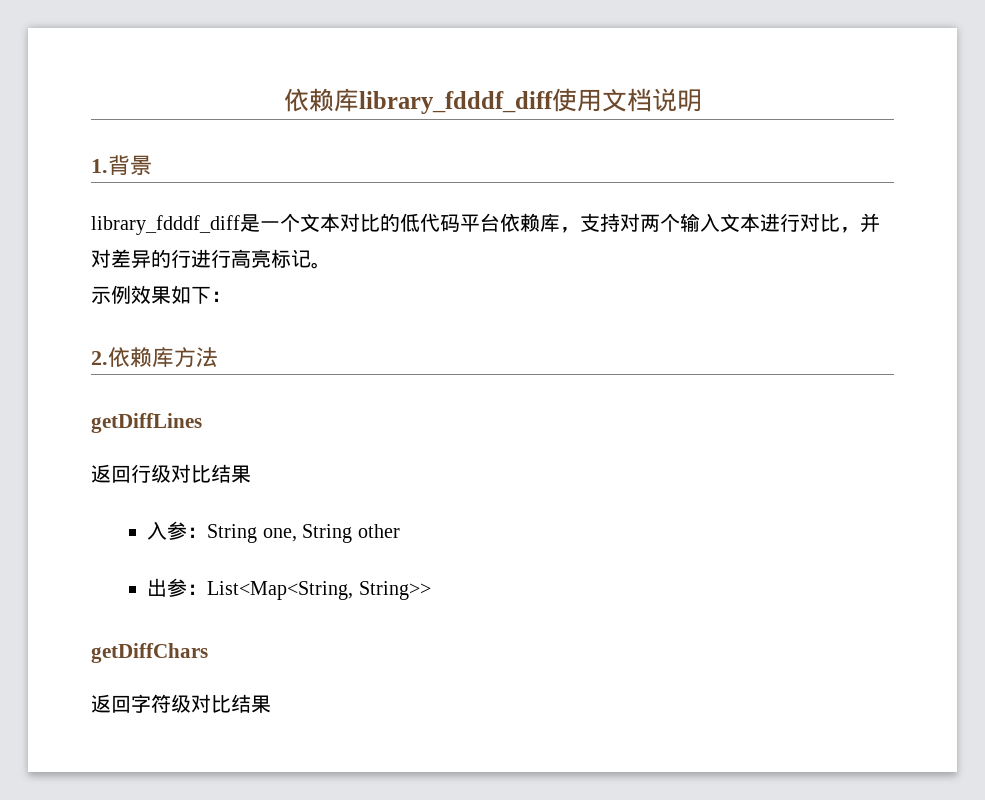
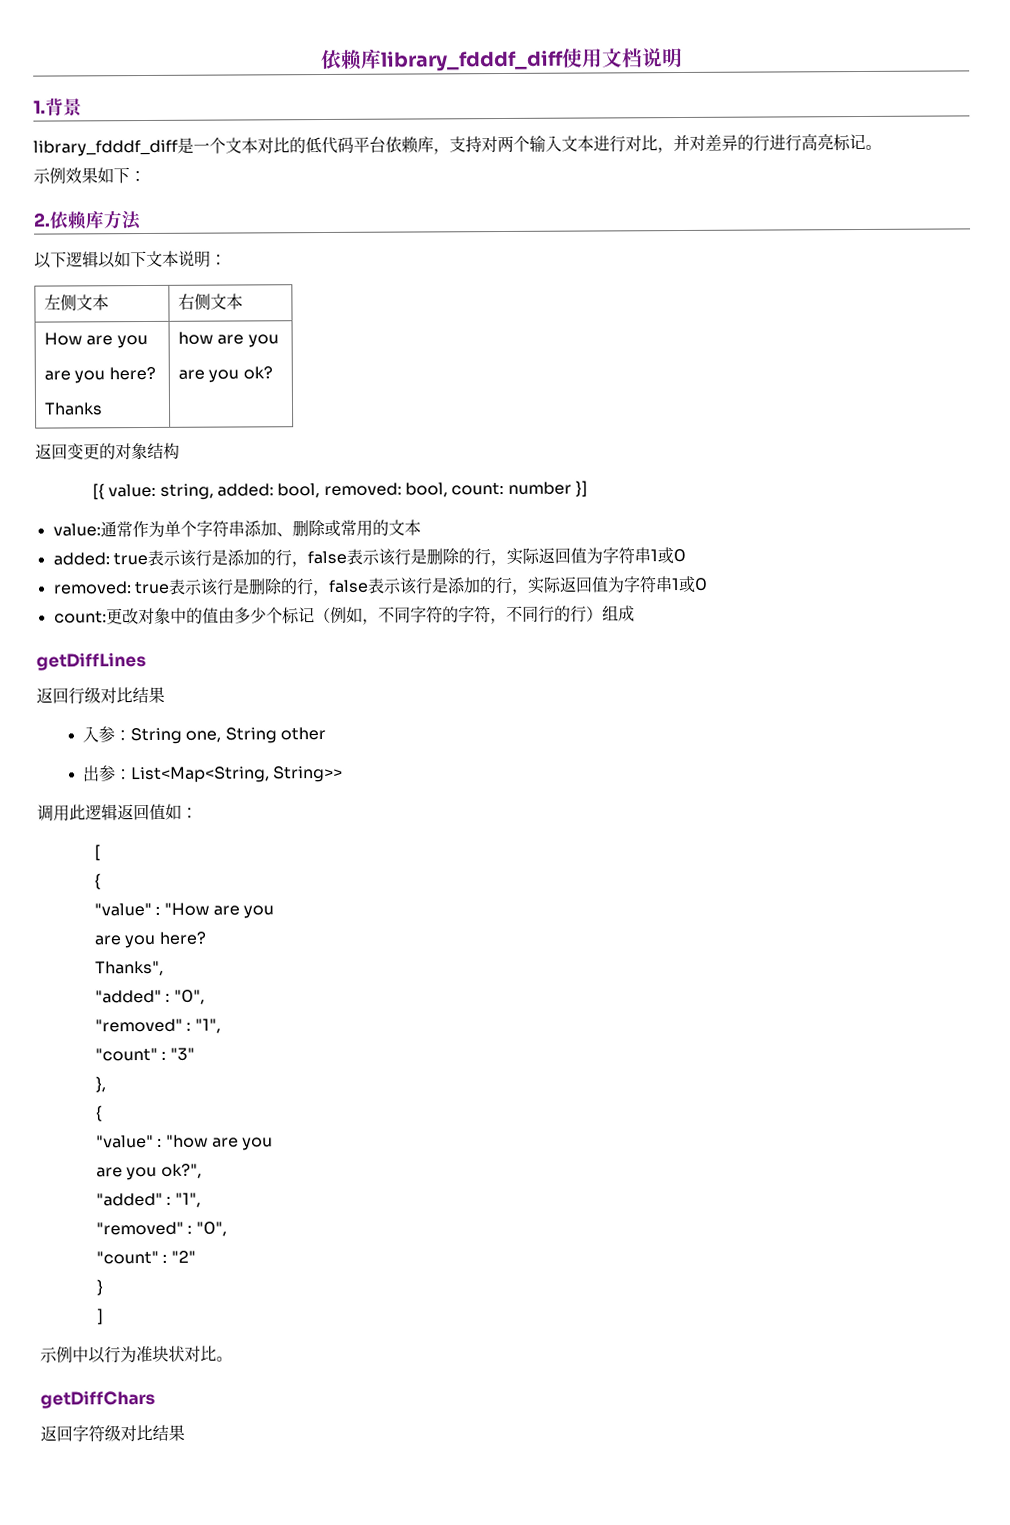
(218, 357) none -> [34,250,227,269] [44,294,110,311] [178,293,244,310] [44,332,148,349] [44,366,156,384] [44,402,104,416] [178,331,279,348] [178,366,273,383] [35,442,180,460] [92,480,588,500] [52,519,421,538] [52,547,686,568] [52,575,708,597] [53,605,635,625] // 以下逻辑以如下文本说明： // 左侧文本 | 右侧文本 // How are you // are you here? // Thanks | how are you // are you ok? // 返回变更的对象结构 // [{ value: string, added: bool, removed: bool, count: number }] // value:通常作为单个字符串添加、删除或常用的文本 // added: true表示该行是添加的行，false表示该行是删除的行，实际返回值为字符串1或0 // removed: true表示该行是删除的行，false表示该行是添加的行，实际返回值为字符串1或0 // count:更改对象中的值由多少个标记（例如，不同字符的字符，不同行的行）组成
(431, 590) none -> [37,803,198,822] [94,844,102,861] [94,873,102,890] [94,902,275,919] [94,931,207,949] [95,960,165,977] [95,989,205,1005] [95,1018,221,1034] [95,1047,195,1062] [95,1076,107,1093] [95,1105,103,1122] [96,1134,274,1151] [96,1163,202,1181] [96,1192,201,1208] [96,1221,227,1237] [96,1250,196,1265] [96,1279,104,1296] [97,1308,105,1325] [40,1345,233,1364] // 调用此逻辑返回值如： // [ // { // "value" : "How are you // are you here? // Thanks", // "added" : "0", // "removed" : "1", // "count" : "3" // }, // { // "value" : "how are you // are you ok?", // "added" : "1", // "removed" : "0", // "count" : "2" // } // ] // 示例中以行为准块状对比。

